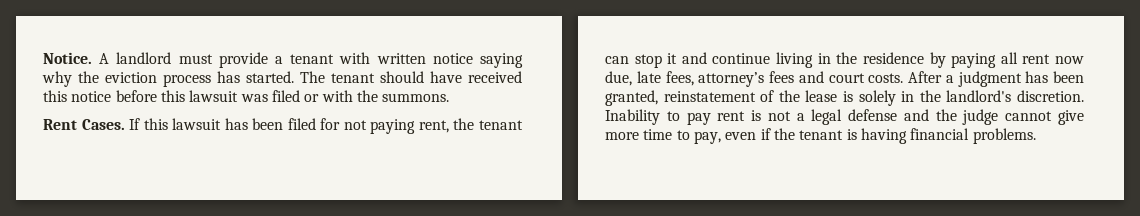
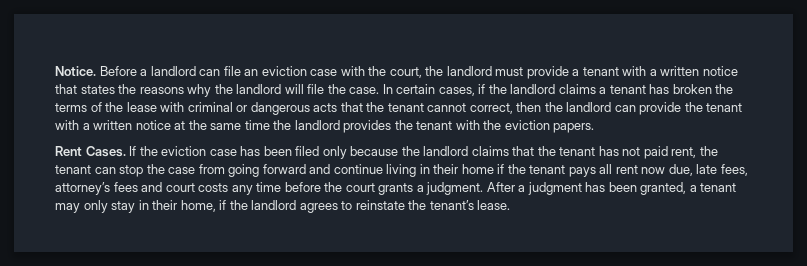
[99,53,110,64] A -> [99,66,444,78] Before a landlord can file an eviction case with the court, the
[376,53,523,68] [42,71,522,87] [43,90,450,102] [43,118,416,134] written notice saying why the eviction process has started. The tenant should have received this notice before this lawsuit was filed or with the summons. // Rent Cases. If this lawsuit has been filed for not paying -> [649,66,738,76] [55,84,734,97] [55,102,743,115] [55,120,595,133] [55,146,668,159] a written notice that states the reasons why the landlord will file the case. In certain cases, if the landlord claims a tenant has broken the terms of the lease with criminal or dangerous acts that the tenant cannot correct, then the landlord can provide the tenant with a written notice at the same time the landlord provides the tenant with the eviction papers. // Rent Cases. If the eviction case has been filed only because the landlord claims that the tenant has not paid
[667,52,997,68] it and continue living in the residence by paying -> [146,164,596,177] the case from going forward and continue living in their home if the tenant pays
[868,73,904,83] costs. -> [198,182,484,195] costs any time before the court grants a judgment.
[663,90,1084,106] [605,109,1084,125] [605,128,1036,144] reinstatement of the lease is solely in the landlord's discretion. Inability to pay rent is not a legal defense and the judge cannot give more time to pay, even if the tenant is having financial problems. -> [689,183,737,192] [55,200,511,213] a tenant may only stay in their home, if the landlord agrees to reinstate the tenant’s lease.

